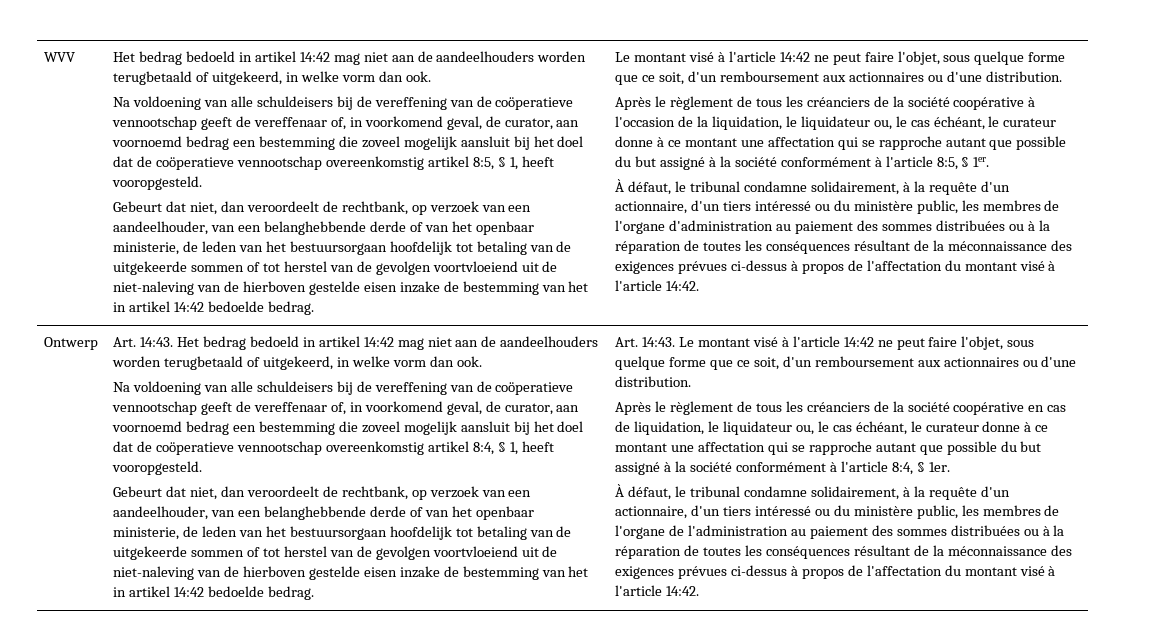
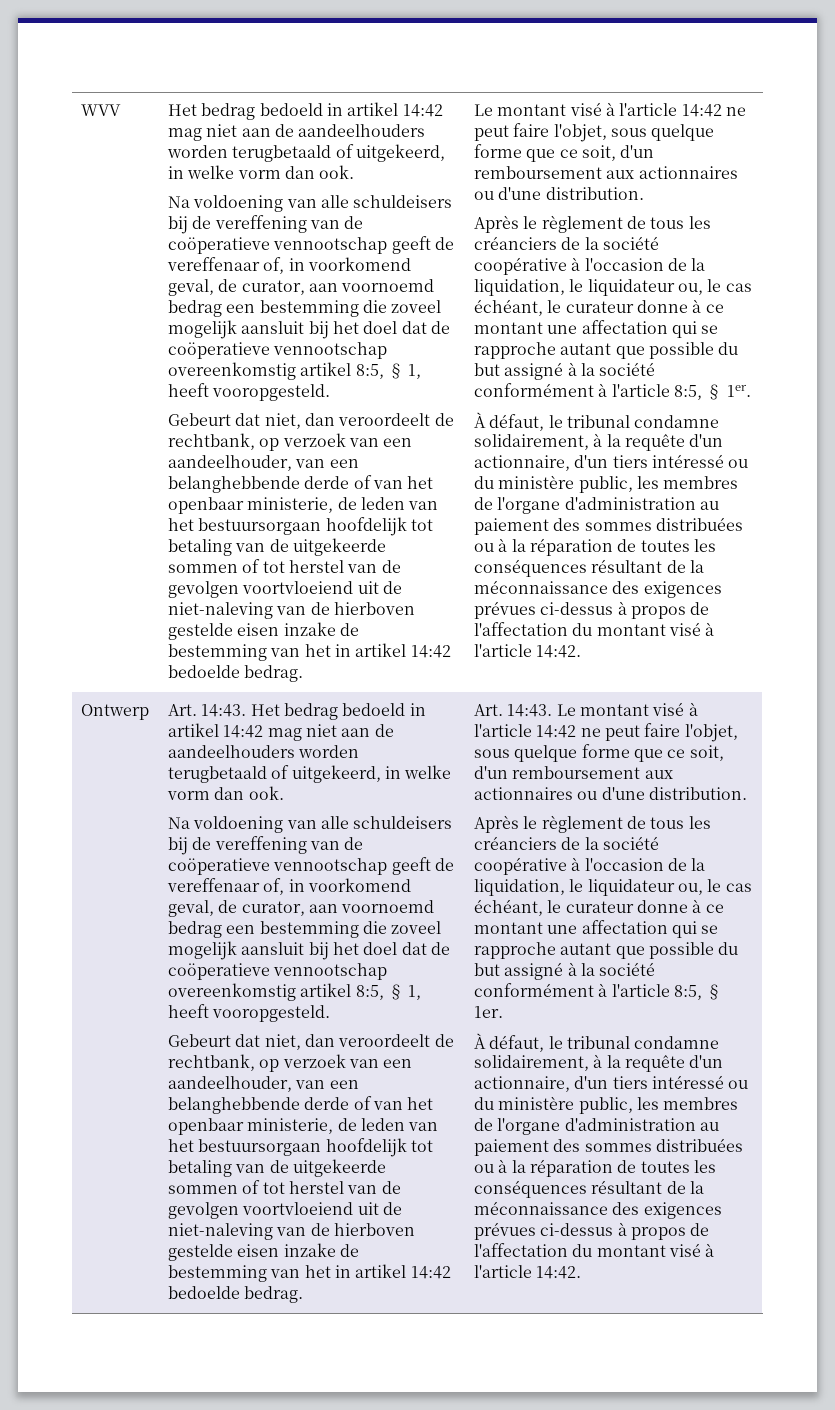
[472,442,494,455] 8:4, -> [355,985,384,1000] 8:5,
[1028,405,1067,412] [615,421,631,432] en cas de -> [571,857,706,871] à l'occasion de la
[891,462,913,475] 8:4, -> [674,985,703,1000] 8:5,
[669,525,789,536] de l'administration -> [564,1118,696,1131] d'administration

